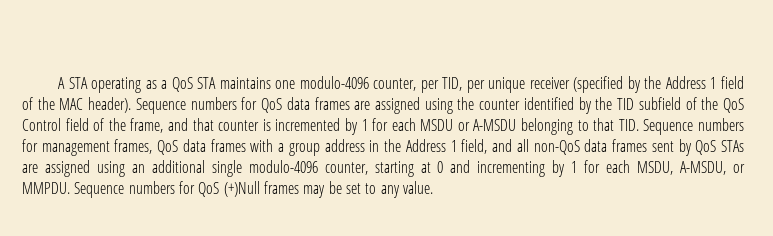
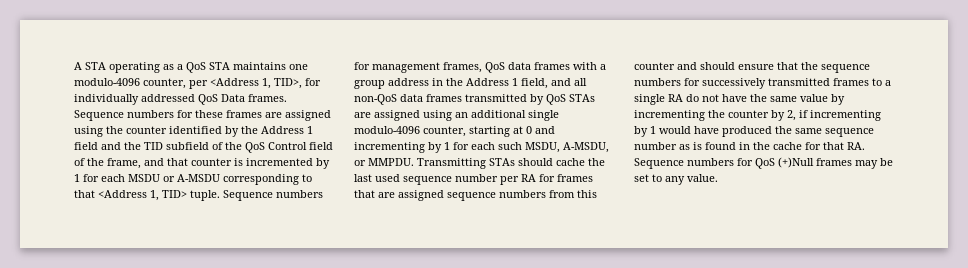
[442,76,745,93] [22,97,310,114] TID, per unique receiver (specified by the Address 1 field of the MAC header). Sequence numbers for QoS data -> [210,78,321,89] [74,94,287,105] [74,110,223,121] <Address 1, TID>, for individually addressed QoS Data frames. Sequence numbers for these
(613, 103) none -> [261,126,313,134] [74,142,141,150] Address 1 field and the
[521,118,574,135] belonging -> [223,174,299,185] corresponding
[618,119,639,131] TID. -> [98,190,220,201] <Address 1, TID> tuple.
[651,141,674,152] sent -> [465,94,527,102] transmitted
(631, 166) none -> [498,142,522,150] such
(70, 188) none -> [417,158,605,169] [354,174,593,185] [354,190,597,201] [634,62,870,73] [634,78,891,89] [634,94,845,105] [634,110,881,121] [634,126,874,137] [634,142,865,150] Transmitting STAs should cache the last used sequence number per RA for frames that are assigned sequence numbers from this counter and should ensure that the sequence numbers for successively transmitted frames to a single RA do not have the same value by incrementing the counter by 2, if incrementing by 1 would have produced the same sequence number as is found in the cache for that RA.

